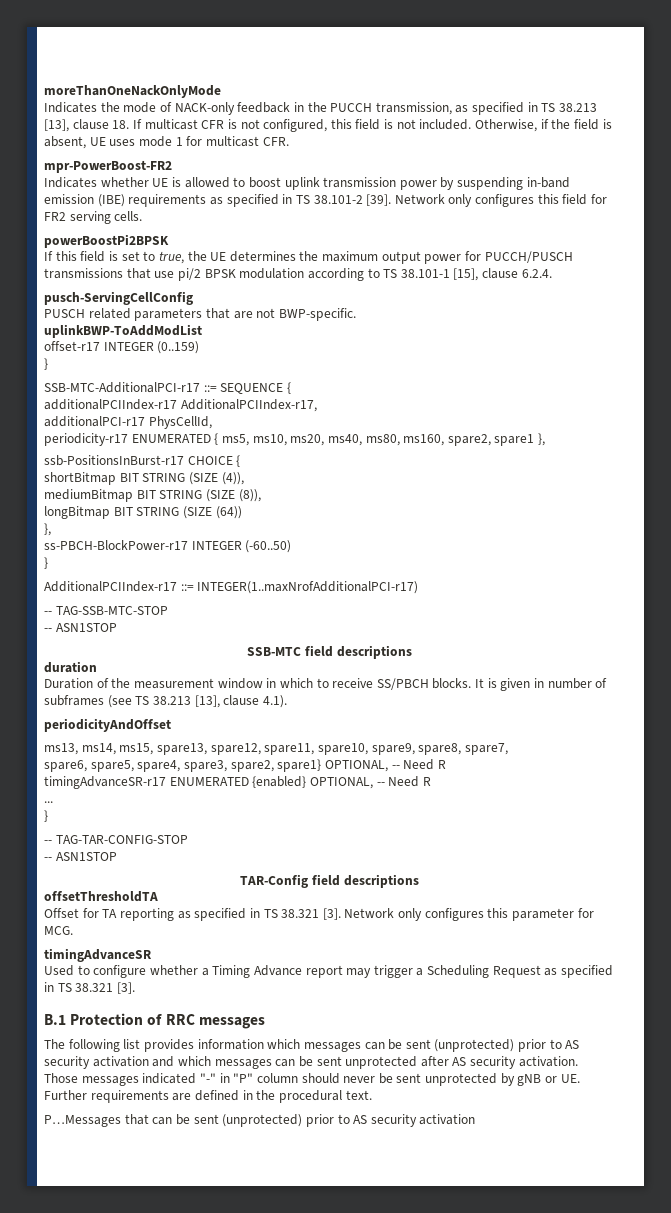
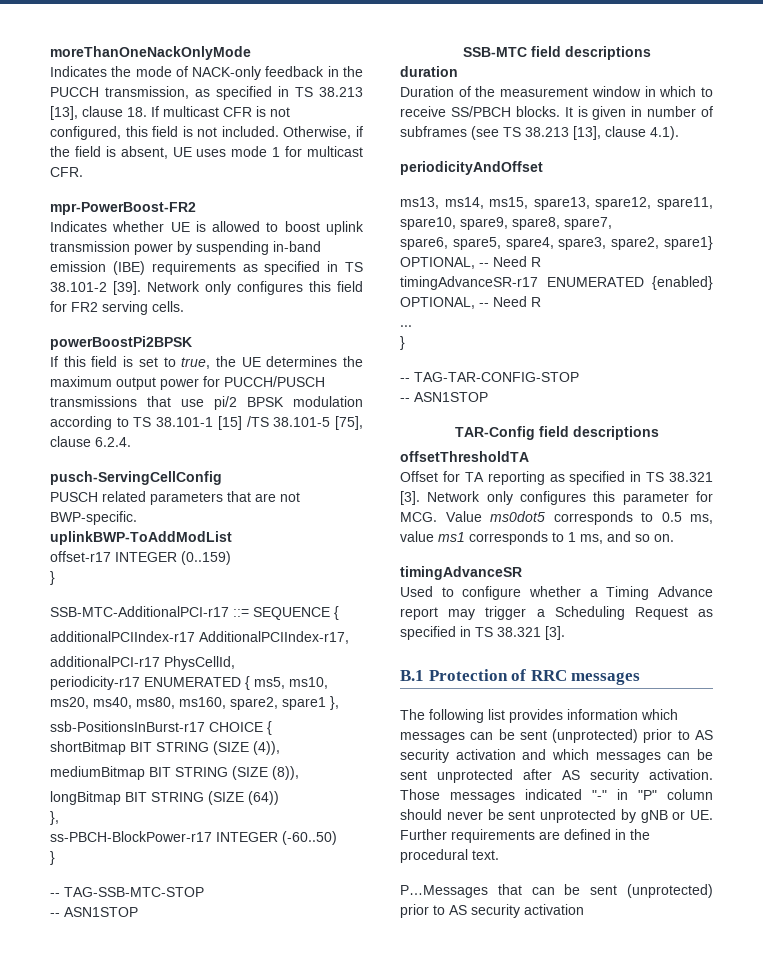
[453,268,479,281] [15], -> [217,416,363,430] [15] /TS 38.101-5 [75],
[44,581,419,594] // AdditionalPCIIndex-r17 ::= INTEGER(1..maxNrofAdditionalPCI-r17) -> (55, 858) none
(73, 930) none -> [445,511,713,525] [400,531,674,545] Value ms0dot5 corresponds to 0.5 ms, value ms1 corresponds to 1 ms, and so on.

